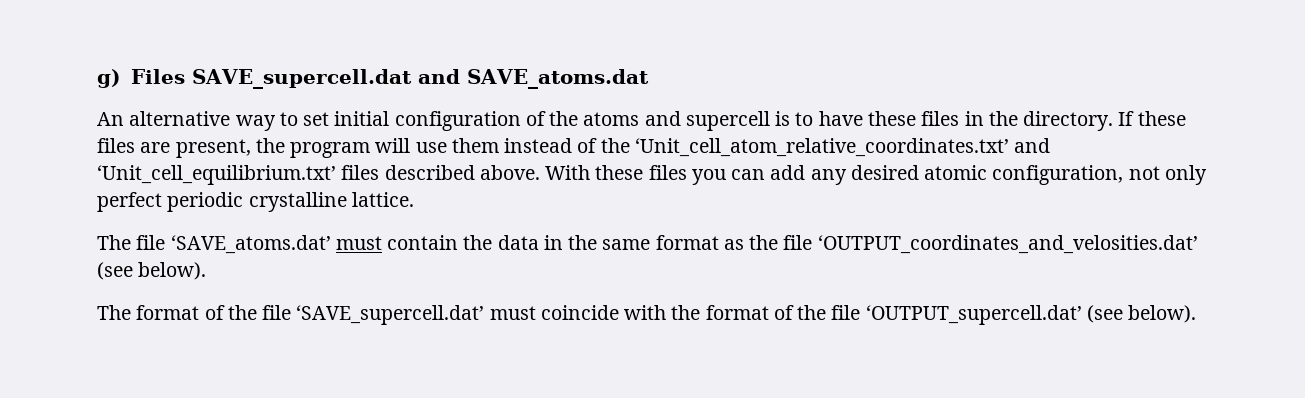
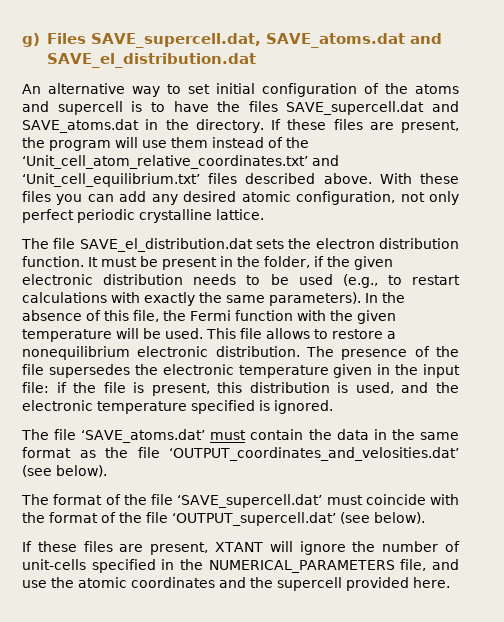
[192,69,650,89] SAVE_supercell.dat and SAVE_atoms.dat -> [90,33,442,48] [46,53,256,68] SAVE_supercell.dat, SAVE_atoms.dat and SAVE_el_distribution.dat
[867,111,960,126] these files -> [217,101,459,115] [22,119,139,133] the files SAVE_supercell.dat and SAVE_atoms.dat
(414, 199) none -> [21,238,459,252] [22,256,393,270] [22,274,460,288] [22,292,405,306] [22,310,396,324] [22,328,396,342] [22,346,459,360] [22,364,460,378] [22,382,459,396] [22,400,333,414] // The file SAVE_el_distribution.dat sets the electron distribution function. It must be present in the folder, if the given electronic distribution needs to be used (e.g., to restart calculations with exactly the same parameters). In the absence of this file, the Fermi function with the given temperature will be used. This file allows to restore a nonequilibrium electronic distribution. The presence of the file supersedes the electronic temperature given in the input file: if the file is present, this distribution is used, and the electronic temperature specified is ignored.
(1197, 314) none -> [22,541,460,555] [22,559,459,573] [22,577,450,591] // If these files are present, XTANT will ignore the number of unit-cells specified in the NUMERICAL_PARAMETERS file, and use the atomic coordinates and the supercell provided here.

